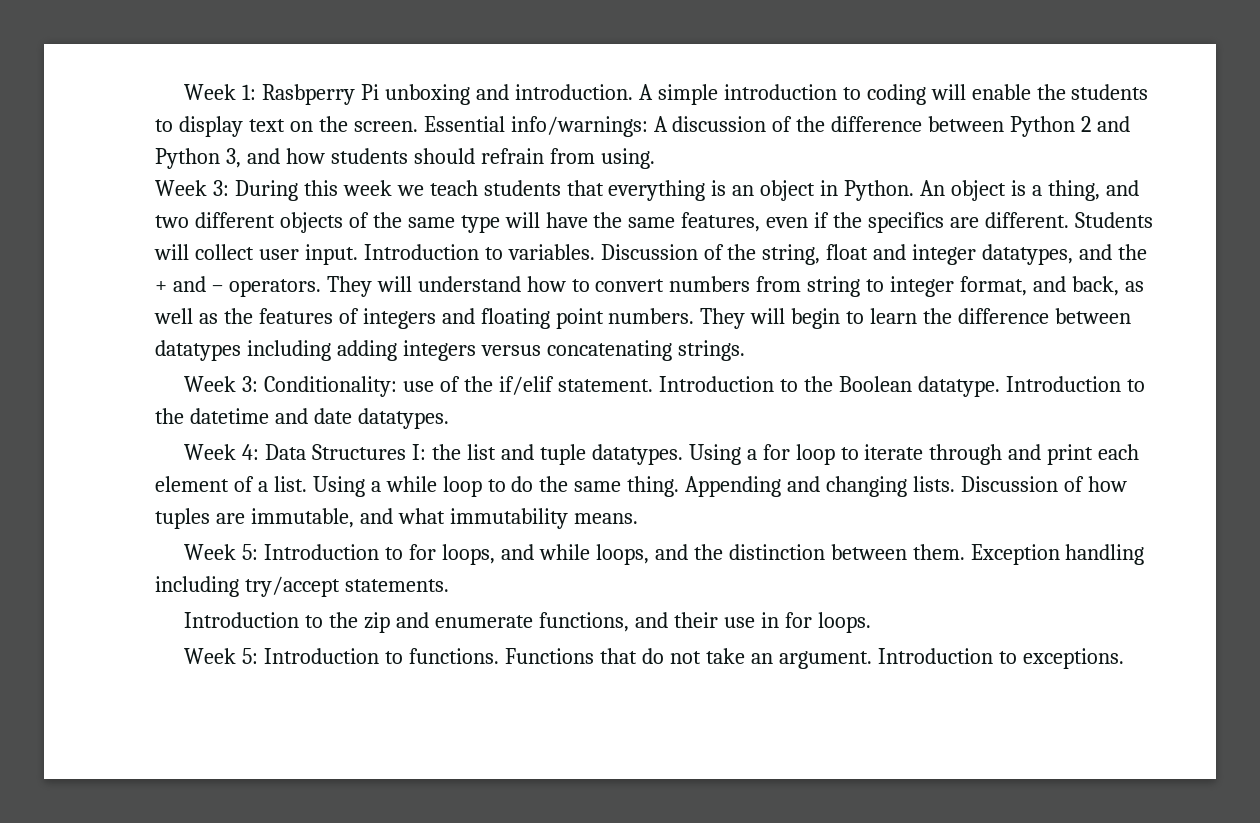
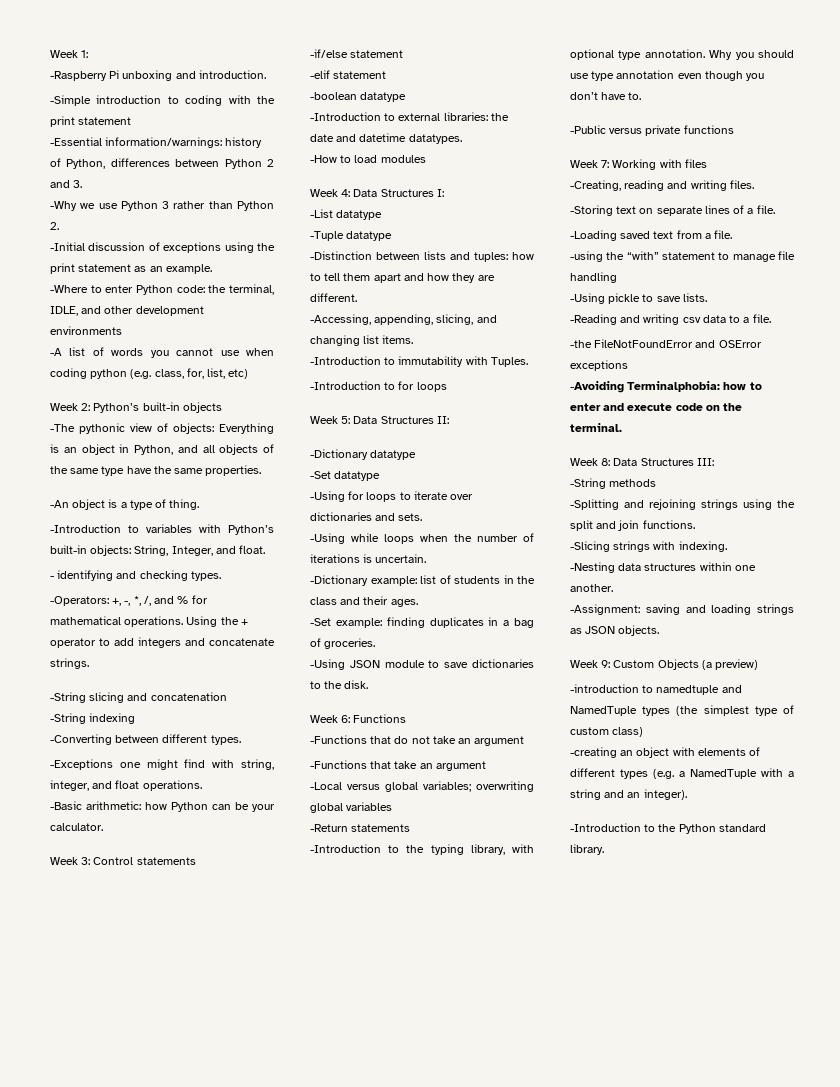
[262,84,356,105] Rasbperry -> [50,71,107,81] // -Raspberry
[638,84,718,105] A simple -> [50,95,91,106] // -Simple
[930,84,1149,100] [155,116,1131,137] [155,148,655,169] [155,180,1139,201] [155,212,275,228] will enable the students to display text on the screen. Essential info/warnings: A discussion of the difference between Python 2 and Python 3, and how students should refrain from using. // Week 3: During this week we teach students that everything is an object in Python. An object is a thing, and two different -> [228,95,275,104] [50,116,132,127] [50,137,263,148] [50,158,274,169] [50,180,83,188] [50,201,274,211] [50,222,59,230] [50,242,275,253] [50,263,212,274] [50,284,274,295] [50,306,204,316] [50,326,122,335] [50,347,274,358] [50,368,249,379] [50,402,222,413] [50,423,274,434] [50,444,215,455] with the print statement // -Essential information/warnings: history of Python, differences between Python 2 and 3. // -Why we use Python 3 rather than Python 2. // -Initial discussion of exceptions using the print statement as an example. // -Where to enter Python code: the terminal, IDLE, and other development environments // -A list of words you cannot use when coding python (e.g. class, for, list, etc) // Week 2: Python’s built-in objects // -The pythonic view of objects: Everything is an object in Python, and all
[504,212,540,228] will -> (125, 471) none
[681,212,1153,233] [154,244,1148,265] [155,276,1144,297] [154,308,1131,329] [155,340,745,361] [184,376,1145,397] [155,408,449,429] features, even if the specifics are different. Students will collect user input. Introduction to variables. Discussion of the string, float and integer datatypes, and the + and – operators. They will understand how to convert numbers from string to integer format, and back, as well as the features of integers and floating point numbers. They will begin to learn the difference between datatypes including adding integers versus concatenating strings. // Week 3: Conditionality: use of the if/elif statement. Introduction to the Boolean datatype. Introduction to the datetime and date datatypes. -> [205,465,262,476] [50,499,200,510] [50,524,274,535] [50,545,266,556] [50,570,221,581] [50,595,208,606] [50,616,248,627] [50,637,275,648] [50,658,89,669] [50,692,227,703] [50,713,136,724] [50,734,241,745] [50,759,274,770] [50,780,202,791] [50,801,275,812] [50,823,103,831] [50,857,196,865] [310,49,404,58] [310,70,387,79] [310,92,407,102] [310,112,509,121] [310,133,462,144] [310,155,426,163] properties. // -An object is a type of thing. // -Introduction to variables with Python’s built-in objects: String, Integer, and float. // - identifying and checking types. // -Operators: +, -, *, /, and % for mathematical operations. Using the + operator to add integers and concatenate strings. // -String slicing and concatenation // -String indexing // -Converting between different types. // -Exceptions one might find with string, integer, and float operations. // -Basic arithmetic: how Python can be your calculator. // Week 3: Control statements // -if/else statement // -elif statement // -boolean datatype // -Introduction to external libraries: the date and datetime datatypes. // -How to load modules
[432,444,1140,465] [155,476,1127,497] [155,508,638,529] [184,544,1145,565] [155,576,449,597] [184,612,871,633] [184,648,500,664] the list and tuple datatypes. Using a for loop to iterate through and print each element of a list. Using a while loop to do the same thing. Appending and changing lists. Discussion of how tuples are immutable, and what immutability means. // Week 5: Introduction to for loops, and while loops, and the distinction between them. Exception handling including try/accept statements. // Introduction to the zip and enumerate functions, and their use in for loops. // Week 5: Introduction to functions. -> [310,209,383,220] [310,231,393,241] [310,251,534,262] [310,273,495,283] [310,293,357,302] [310,314,497,325] [310,335,414,346] [310,356,528,367] [310,381,447,392] [310,416,449,424] [310,449,417,460] [310,471,381,481] [310,491,474,502] [310,512,423,521] [310,533,534,544] [310,554,427,563] [310,575,535,586] [310,596,418,607] [310,617,534,628] [310,638,376,649] [310,659,534,670] [310,680,369,689] [310,715,351,723] // -List datatype // -Tuple datatype // -Distinction between lists and tuples: how to tell them apart and how they are different. // -Accessing, appending, slicing, and changing list items. // -Introduction to immutability with Tuples. // -Introduction to for loops // Week 5: Data Structures II: // -Dictionary datatype // -Set datatype // -Using for loops to iterate over dictionaries and sets. // -Using while loops when the number of iterations is uncertain. // -Dictionary example: list of students in the class and their ages. // -Set example: finding duplicates in a bag of groceries. // -Using JSON module to save dictionaries to the disk. // Week 6:
(595, 656) none -> [310,735,367,744] // -Functions
[778,648,1124,669] argument. Introduction to exceptions. -> [474,736,525,746] [310,760,486,771] [310,781,534,792] [310,802,393,813] [310,824,411,832] [310,844,534,855] [570,49,794,60] [570,70,765,81] [570,92,642,100] [570,125,734,136] [570,159,707,170] [570,180,754,191] [570,205,775,216] [570,230,733,241] [570,251,795,262] [570,272,617,283] [570,293,707,304] [570,314,771,325] [570,339,762,348] [570,360,628,371] [570,381,762,393] [570,403,743,411] [570,423,622,432] [570,458,714,466] [570,478,657,489] [570,499,795,510] [570,520,695,531] [570,541,727,552] [570,562,756,573] [570,584,613,592] [570,604,794,615] [570,625,660,636] [570,659,759,670] [570,684,742,695] [570,705,794,716] [570,727,644,737] [570,747,761,758] [570,768,794,779] [570,789,687,800] [570,823,766,834] [570,844,604,855] argument // -Functions that take an argument // -Local versus global variables; overwriting global variables // -Return statements // -Introduction to the typing library, with optional type annotation. Why you should use type annotation even though you don’t have to. // -Public versus private functions // Week 7: Working with files // -Creating, reading and writing files. // -Storing text on separate lines of a file. // -Loading saved text from a file. // -using the “with” statement to manage file handling // -Using pickle to save lists. // -Reading and writing csv data to a file. // -the FileNotFoundError and OSError exceptions // -Avoiding Terminalphobia: how to enter and execute code on the terminal. // Week 8: Data Structures III: // -String methods // -Splitting and rejoining strings using the split and join functions. // -Slicing strings with indexing. // -Nesting data structures within one another. // -Assignment: saving and loading strings as JSON objects. // Week 9: Custom Objects (a preview) // -introduction to namedtuple and NamedTuple types (the simplest type of custom class) // -creating an object with elements of different types (e.g. a NamedTuple with a string and an integer). // -Introduction to the Python standard library.

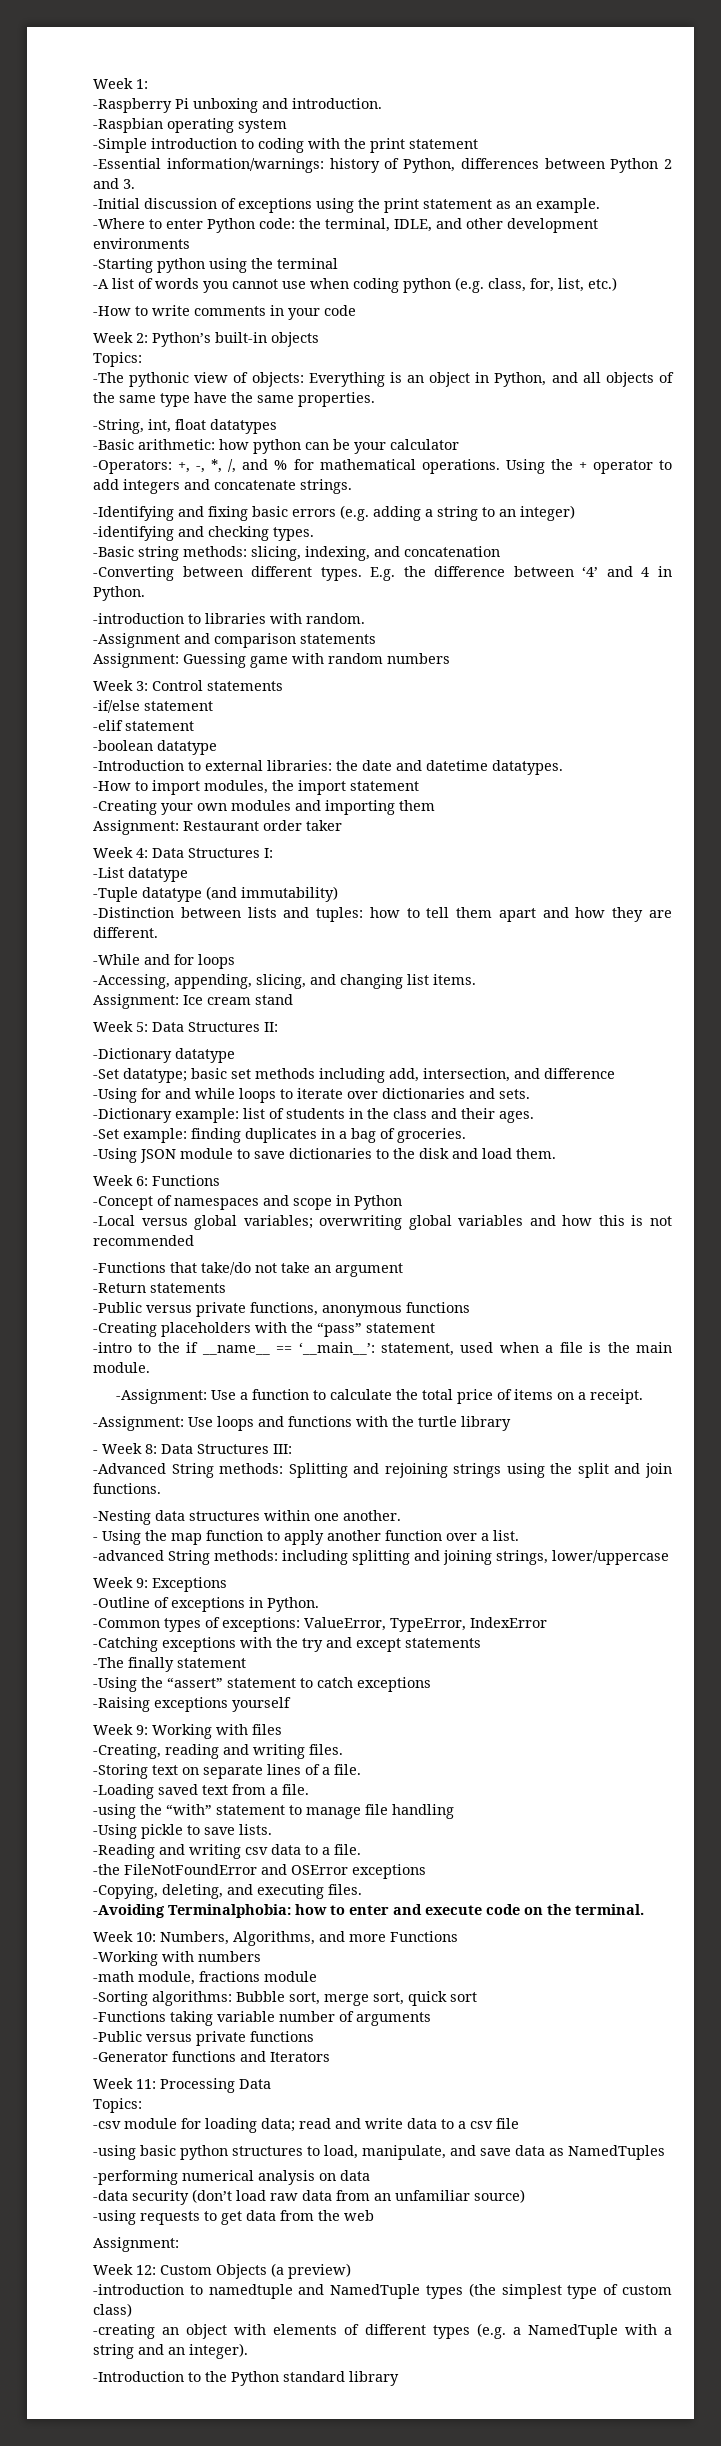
(266, 74) none -> [93,118,287,133] // -Raspbian operating system
[50,201,274,211] [50,222,59,230] // -Why we use Python 3 rather than Python 2. -> (135, 184) none
(122, 330) none -> [93,258,338,273] // -Starting python using the terminal
[228,369,249,379] etc) -> [588,277,617,291] [93,305,356,320] etc.) // -How to write comments in your code
(222, 407) none -> [93,352,142,367] // Topics:
[50,499,200,510] [50,524,274,535] [50,545,266,556] [50,570,221,581] -An object is a type of thing. // -Introduction to variables with Python’s built-in objects: String, Integer, and float. // - identifying and checking types. -> [93,419,277,434] [93,439,459,454] -String, int, float datatypes // -Basic arithmetic: how python can be your calculator
[50,692,125,703] -String slicing -> [93,505,575,521] [93,526,314,541] [93,546,370,561] -Identifying and fixing basic errors (e.g. adding a string to an integer) // -identifying and checking types. // -Basic string methods: slicing, indexing,
[50,713,136,724] // -String indexing -> (500, 551) none
[50,759,274,770] [50,780,202,791] [50,801,275,812] [50,823,103,831] // -Exceptions one might find with string, integer, and float operations. // -Basic arithmetic: how Python can be your calculator. -> [370,566,672,581] [93,586,145,601] [93,613,365,624] [93,633,376,648] [93,653,450,668] E.g. the difference between ‘4’ and 4 in Python. // -introduction to libraries with random. // -Assignment and comparison statements // Assignment: Guessing game with random numbers
[354,155,426,163] load modules -> [152,780,419,795] [93,800,435,815] [93,820,342,835] import modules, the import statement // -Creating your own modules and importing them // Assignment: Restaurant order taker
(393, 236) none -> [206,886,338,902] (and immutability)
(357, 297) none -> [93,954,235,969] // -While and for loops
[310,356,528,367] [310,381,447,392] -Introduction to immutability with Tuples. // -Introduction to for loops -> [93,994,293,1009] Assignment: Ice cream stand
[334,471,381,481] datatype -> [123,1068,615,1083] datatype; basic set methods including add, intersection, and difference
(365, 495) none -> [165,1088,235,1099] and while
[310,533,534,544] [310,554,427,563] // -Using while loops when the number of iterations is uncertain. -> (530, 1094) none
[344,680,369,689] disk. -> [419,1148,556,1159] disk and load them.
[310,735,525,746] [310,760,486,771] -Functions that do not take an argument // -Functions that take an argument -> [93,1195,402,1210] -Concept of namespaces and scope in Python
[310,824,411,832] [310,844,534,855] [570,49,794,60] [570,70,765,81] [570,92,642,100] [570,125,734,136] [570,160,610,168] // -Return statements // -Introduction to the typing library, with optional type annotation. Why you should use type annotation even though you don’t have to. // -Public versus private functions // Week 7: -> [529,1215,672,1226] [93,1235,194,1246] [93,1262,403,1277] [93,1283,226,1293] [93,1302,470,1317] [93,1322,435,1337] [93,1342,673,1356] [93,1362,150,1373] [115,1389,643,1404] [93,1416,511,1431] [93,1443,292,1454] [93,1463,672,1478] [93,1483,161,1494] [93,1510,401,1525] [93,1530,519,1545] [93,1550,669,1565] [93,1577,227,1592] [93,1597,319,1612] [93,1617,547,1632] [93,1637,481,1652] [93,1657,246,1672] [93,1677,431,1692] [93,1697,291,1712] [93,1724,148,1735] and how this is not recommended // -Functions that take/do not take an argument // -Return statements // -Public versus private functions, anonymous functions // -Creating placeholders with the “pass” statement // -intro to the if __name__ == ‘__main__’: statement, used when a file is the main module. // -Assignment: Use a function to calculate the total price of items on a receipt. // -Assignment: Use loops and functions with the turtle library // - Week 8: Data Structures III: // -Advanced String methods: Splitting and rejoining strings using the split and join functions. // -Nesting data structures within one another. // - Using the map function to apply another function over a list. // -advanced String methods: including splitting and joining strings, lower/uppercase // Week 9: Exceptions // -Outline of exceptions in Python. // -Common types of exceptions: ValueError, TypeError, IndexError // -Catching exceptions with the try and except statements // -The finally statement // -Using the “assert” statement to catch exceptions // -Raising exceptions yourself // Week 9:
(628, 365) none -> [93,1884,362,1899] // -Copying, deleting, and executing files.
[601,458,714,466] [570,478,657,489] [570,499,795,510] [570,520,695,531] [570,541,727,552] [570,562,756,573] [570,584,613,592] [570,604,794,615] [570,625,660,636] [570,660,611,668] 8: Data Structures III: // -String methods // -Splitting and rejoining strings using the split and join functions. // -Slicing strings with indexing. // -Nesting data structures within one another. // -Assignment: saving and loading strings as JSON objects. // Week 9: -> [136,1931,458,1946] [93,1951,261,1966] [93,1971,317,1985] [93,1991,477,2006] [93,2011,431,2026] [93,2031,314,2046] [93,2051,330,2062] [93,2078,271,2093] [93,2098,142,2113] [93,2118,519,2133] [93,2145,665,2160] [93,2170,370,2185] [93,2189,525,2205] [93,2210,374,2225] [93,2237,179,2252] [93,2264,156,2275] 10: Numbers, Algorithms, and more Functions // -Working with numbers // -math module, fractions module // -Sorting algorithms: Bubble sort, merge sort, quick sort // -Functions taking variable number of arguments // -Public versus private functions // -Generator functions and Iterators // Week 11: Processing Data // Topics: // -csv module for loading data; read and write data to a csv file // -using basic python structures to load, manipulate, and save data as NamedTuples // -performing numerical analysis on data // -data security (don’t load raw data from an unfamiliar source) // -using requests to get data from the web // Assignment: // Week 12:
[570,844,604,855] library. -> [349,2371,399,2386] library

